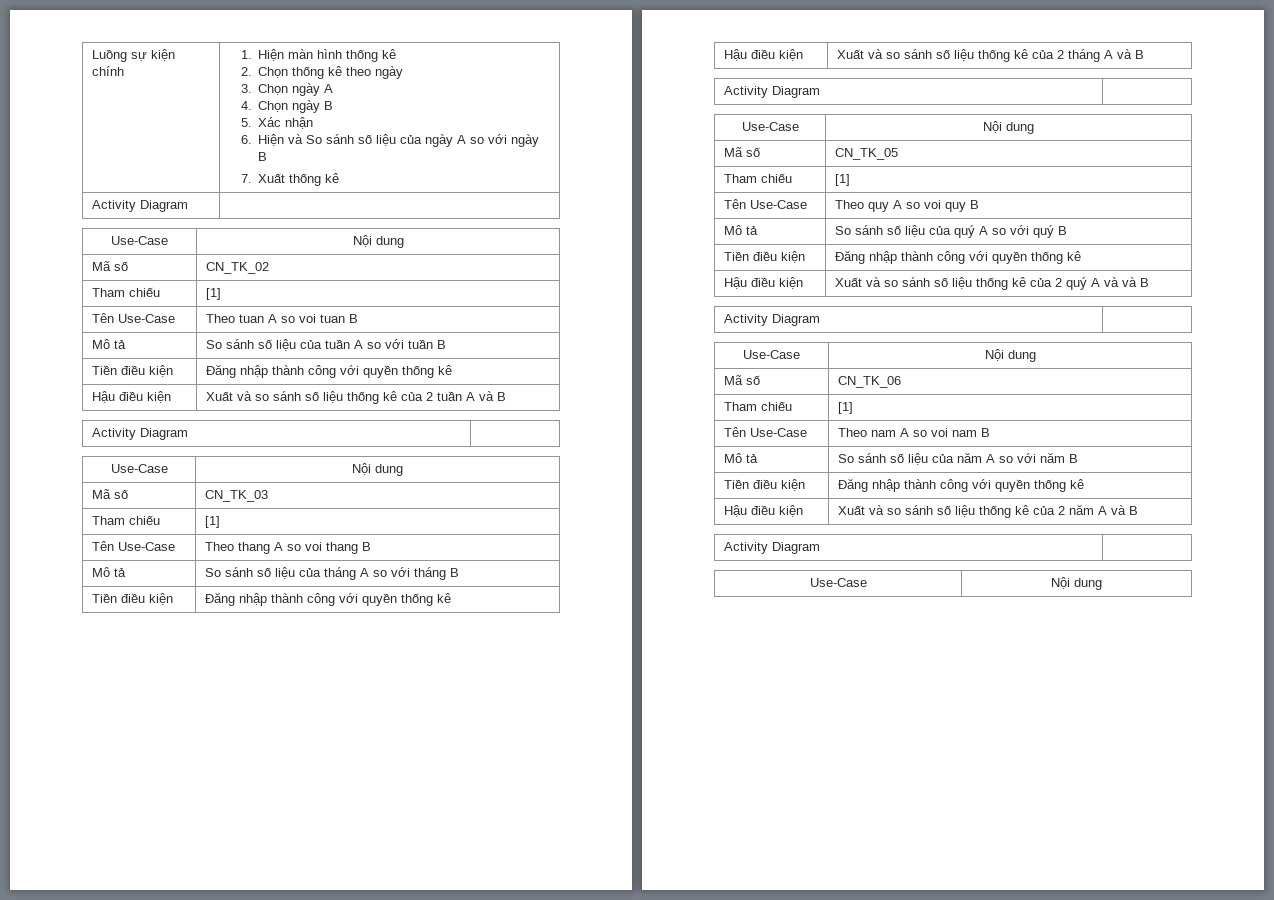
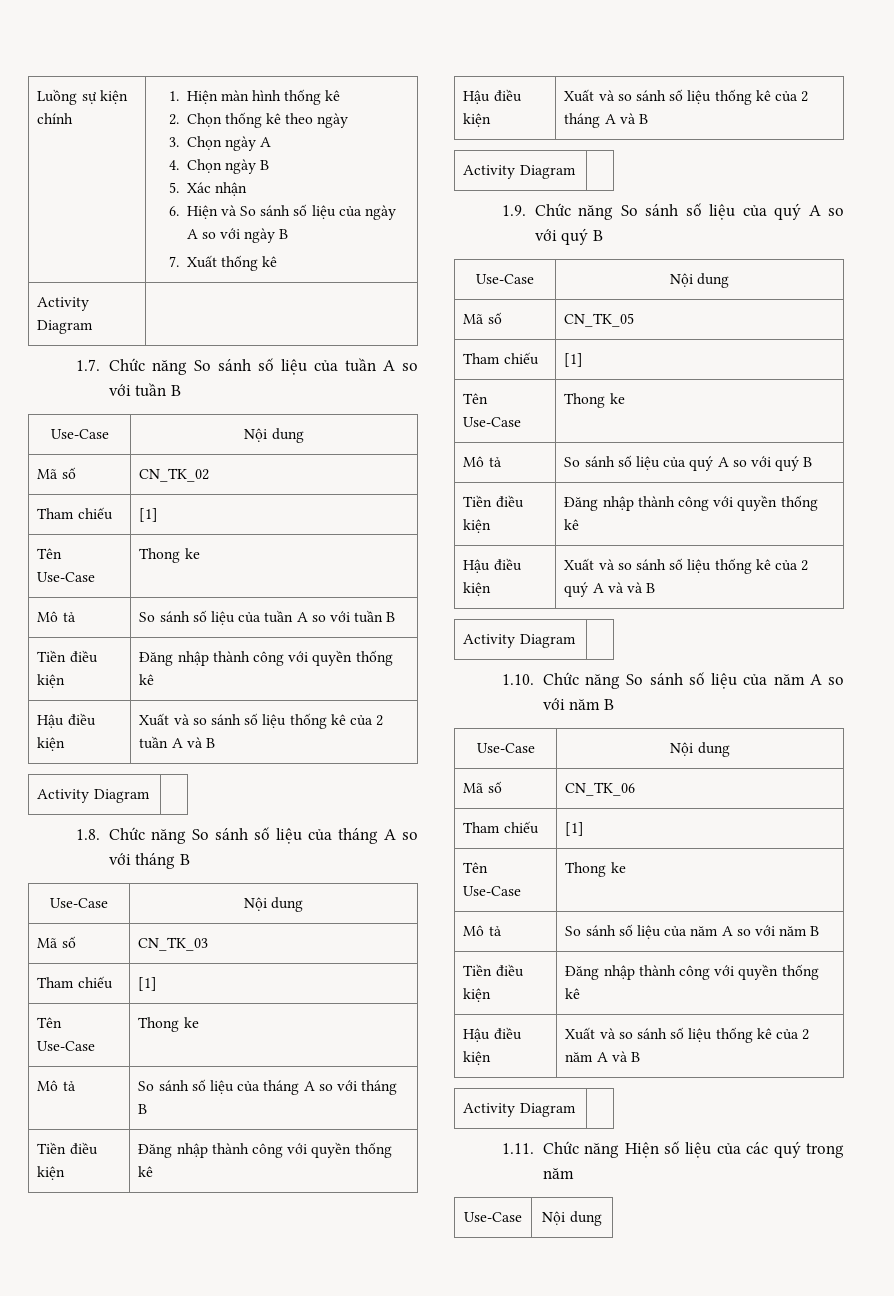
(188, 206) none -> [76,358,419,375] [108,383,182,397] // 1.7. Chức năng So sánh số liệu của tuần A so với tuần B
[205,314,358,323] Theo tuan A so voi tuan B -> [139,548,200,563] Thong ke
(188, 434) none -> [76,827,419,844] [108,853,191,869] // 1.8. Chức năng So sánh số liệu của tháng A so với tháng B
[204,542,371,554] Theo thang A so voi thang B -> [138,1017,199,1032] Thong ke
(820, 92) none -> [502,203,845,220] [534,228,604,245] // 1.9. Chức năng So sánh số liệu của quý A so với quý B
[834,200,979,212] Theo quy A so voi quy B -> [564,393,625,408] Thong ke
(820, 320) none -> [502,672,844,689] [542,698,615,710] // 1.10. Chức năng So sánh số liệu của năm A so với năm B
[837,428,990,437] Theo nam A so voi nam B -> [565,862,626,877] Thong ke
(820, 548) none -> [502,1141,844,1158] [542,1168,574,1179] // 1.11. Chức năng Hiện số liệu của các quý trong năm

